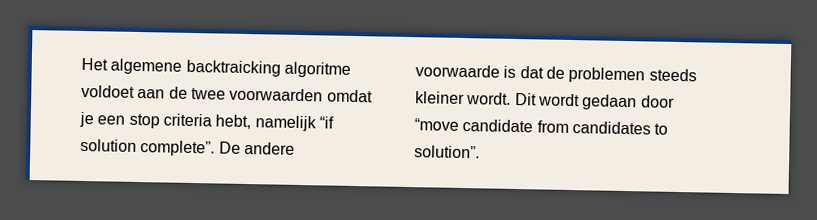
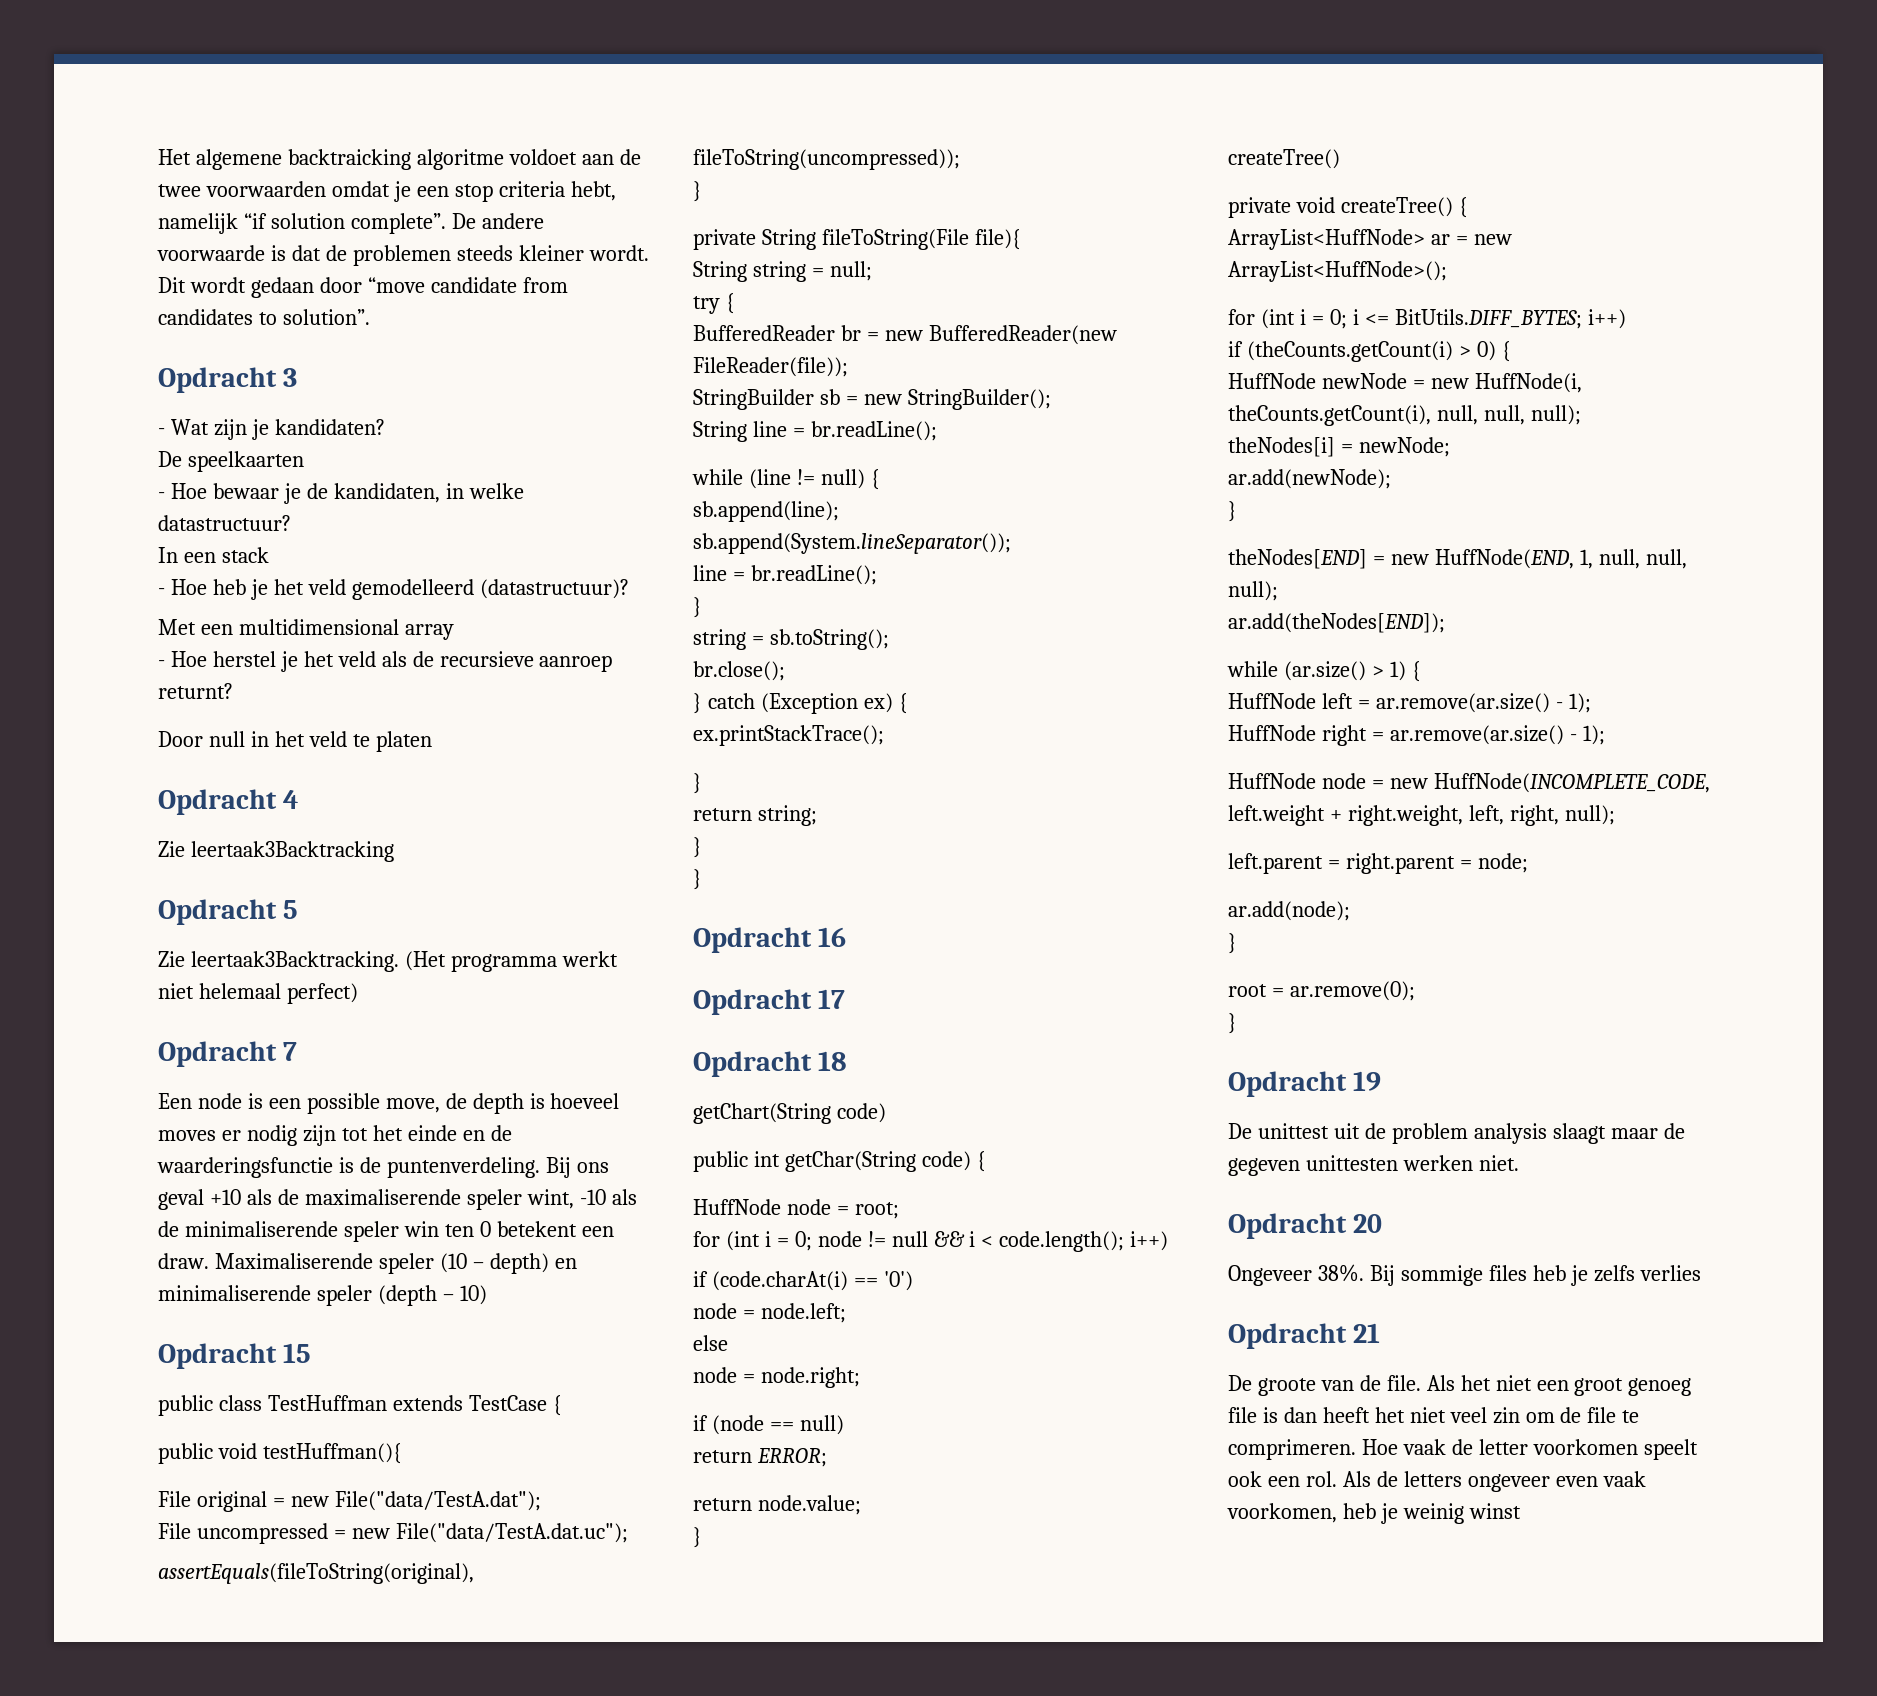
(480, 152) none -> [158,367,298,393] [158,419,385,440] [158,451,304,472] [158,483,524,504] [158,515,291,531] [158,547,269,563] [158,579,629,600] [158,619,454,640] [158,651,613,672] [158,683,233,699] [158,731,432,752] [158,789,299,815] [158,841,394,862] [158,899,299,925] [158,951,618,972] [158,983,358,1004] [158,1041,298,1067] [158,1093,620,1114] [158,1125,512,1146] [157,1157,609,1178] [158,1189,637,1210] [158,1221,614,1242] [158,1253,577,1274] [158,1285,487,1306] [158,1343,312,1369] [158,1395,562,1416] [158,1443,402,1464] [158,1491,541,1512] [158,1523,628,1544] [158,1563,474,1584] [693,149,960,170] [693,181,702,202] [693,229,1021,250] [693,261,872,282] [693,293,735,314] [693,325,1117,345] [693,357,848,377] [693,389,1051,410] [693,421,937,442] [692,469,880,490] [693,501,839,522] [693,533,1011,554] [693,565,877,585] [693,597,702,618] [693,629,889,650] [693,661,785,681] [693,693,908,714] [693,725,884,746] [693,773,702,794] [693,805,817,826] [693,837,702,858] [693,869,702,890] [693,927,847,953] [693,989,846,1015] [693,1051,848,1077] [693,1103,886,1124] [693,1151,986,1172] [693,1199,899,1219] [693,1231,1169,1252] [693,1271,913,1291] [693,1303,846,1323] [693,1335,728,1351] [693,1367,860,1388] [693,1415,844,1435] [693,1448,827,1467] [693,1495,861,1515] [693,1527,702,1548] [1228,149,1340,169] [1228,197,1468,218] [1228,229,1512,250] [1228,261,1447,282] [1228,309,1626,329] [1228,341,1511,362] [1228,373,1582,393] [1228,405,1581,426] [1228,437,1450,457] [1228,469,1391,489] [1228,501,1237,522] [1228,549,1687,569] [1228,581,1278,601] [1228,613,1445,633] [1227,661,1421,682] [1228,693,1591,713] [1228,725,1605,746] [1228,773,1710,793] [1228,805,1615,826] [1228,853,1528,874] [1228,901,1350,921] [1228,933,1237,954] [1228,981,1415,1001] [1228,1013,1237,1034] [1228,1071,1382,1097] [1228,1123,1685,1144] [1228,1155,1519,1176] [1228,1213,1383,1239] [1228,1264,1701,1286] [1228,1323,1381,1349] [1228,1375,1692,1396] [1228,1407,1640,1424] [1228,1439,1698,1460] [1228,1471,1646,1492] [1227,1503,1521,1524] // Opdracht 3 // - Wat zijn je kandidaten? // De speelkaarten // - Hoe bewaar je de kandidaten, in welke datastructuur? // In een stack // - Hoe heb je het veld gemodelleerd (datastructuur)? // Met een multidimensional array // - Hoe herstel je het veld als de recursieve aanroep returnt? // Door null in het veld te platen // Opdracht 4 // Zie leertaak3Backtracking // Opdracht 5 // Zie leertaak3Backtracking. (Het programma werkt niet helemaal perfect) // Opdracht 7 // Een node is een possible move, de depth is hoeveel moves er nodig zijn tot het einde en de waarderingsfunctie is de puntenverdeling. Bij ons geval +10 als de maximaliserende speler wint, -10 als de minimaliserende speler win ten 0 betekent een draw. Maximaliserende speler (10 – depth) en minimaliserende speler (depth – 10) // Opdracht 15 // public class TestHuffman extends TestCase { // public void testHuffman(){ // File original = new File("data/TestA.dat"); // File uncompressed = new File("data/TestA.dat.uc"); // assertEquals(fileToString(original), fileToString(uncompressed)); // } // private String fileToString(File file){ // String string = null; // try { // BufferedReader br = new BufferedReader(new FileReader(file)); // StringBuilder sb = new StringBuilder(); // String line = br.readLine(); // while (line != null) { // sb.append(line); // sb.append(System.lineSeparator()); // line = br.readLine(); // } // string = sb.toString(); // br.close(); // } catch (Exception ex) { // ex.printStackTrace(); // } // return string; // } // } // Opdracht 16 // Opdracht 17 // Opdracht 18 // getChart(String code) // public int getChar(String code) { // HuffNode node = root; // for (int i = 0; node != null && i < code.length(); i++) // if (code.charAt(i) == '0') // node = node.left; // else // node = node.right; // if (node == null) // return ERROR; // return node.value; // } // createTree() // private void createTree() { // ArrayList<HuffNode> ar = new ArrayList<HuffNode>(); // for (int i = 0; i <= BitUtils.DIFF_BYTES; i++) // if (theCounts.getCount(i) > 0) { // HuffNode newNode = new HuffNode(i, theCounts.getCount(i), null, null, null); // theNodes[i] = newNode; // ar.add(newNode); // } // theNodes[END] = new HuffNode(END, 1, null, null, null); // ar.add(theNodes[END]); // while (ar.size() > 1) { // HuffNode left = ar.remove(ar.size() - 1); // HuffNode right = ar.remove(ar.size() - 1); // HuffNode node = new HuffNode(INCOMPLETE_CODE, left.weight + right.weight, left, right, null); // left.parent = right.parent = node; // ar.add(node); // } // root = ar.remove(0); // } // Opdracht 19 // De unittest uit de problem analysis slaagt maar de gegeven unittesten werken niet. // Opdracht 20 // Ongeveer 38%. Bij sommige files heb je zelfs verlies // Opdracht 21 // De groote van de file. Als het niet een groot genoeg file is dan heeft het niet veel zin om de file te comprimeren. Hoe vaak de letter voorkomen speelt ook een rol. Als de letters ongeveer even vaak voorkomen, heb je weinig winst

